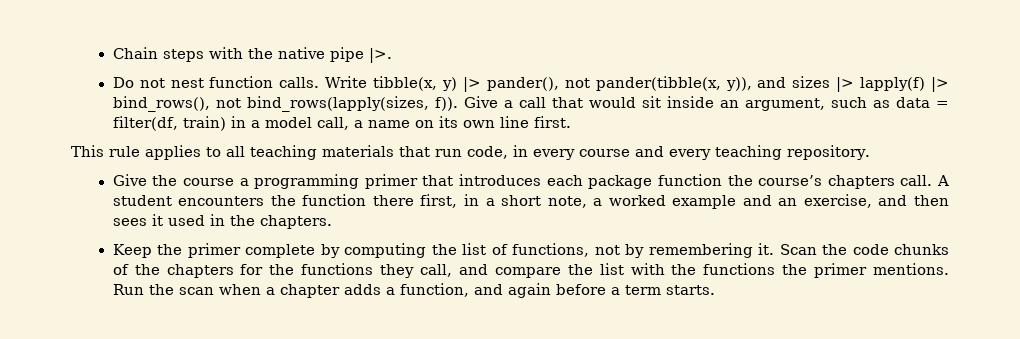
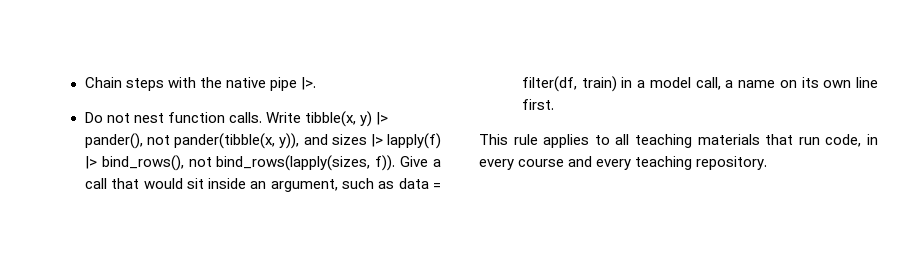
[112,174,950,189] [112,194,950,209] [112,214,332,229] [112,243,949,258] [112,263,949,278] [112,283,715,298] // Give the course a programming primer that introduces each package function the course’s chapters call. A student encounters the function there first, in a short note, a worked example and an exercise, and then sees it used in the chapters. // Keep the primer complete by computing the list of functions, not by remembering it. Scan the code chunks of the chapters for the functions they call, and compare the list with the functions the primer mentions. Run the scan when a chapter adds a function, and again before a term starts. -> (768, 163) none

